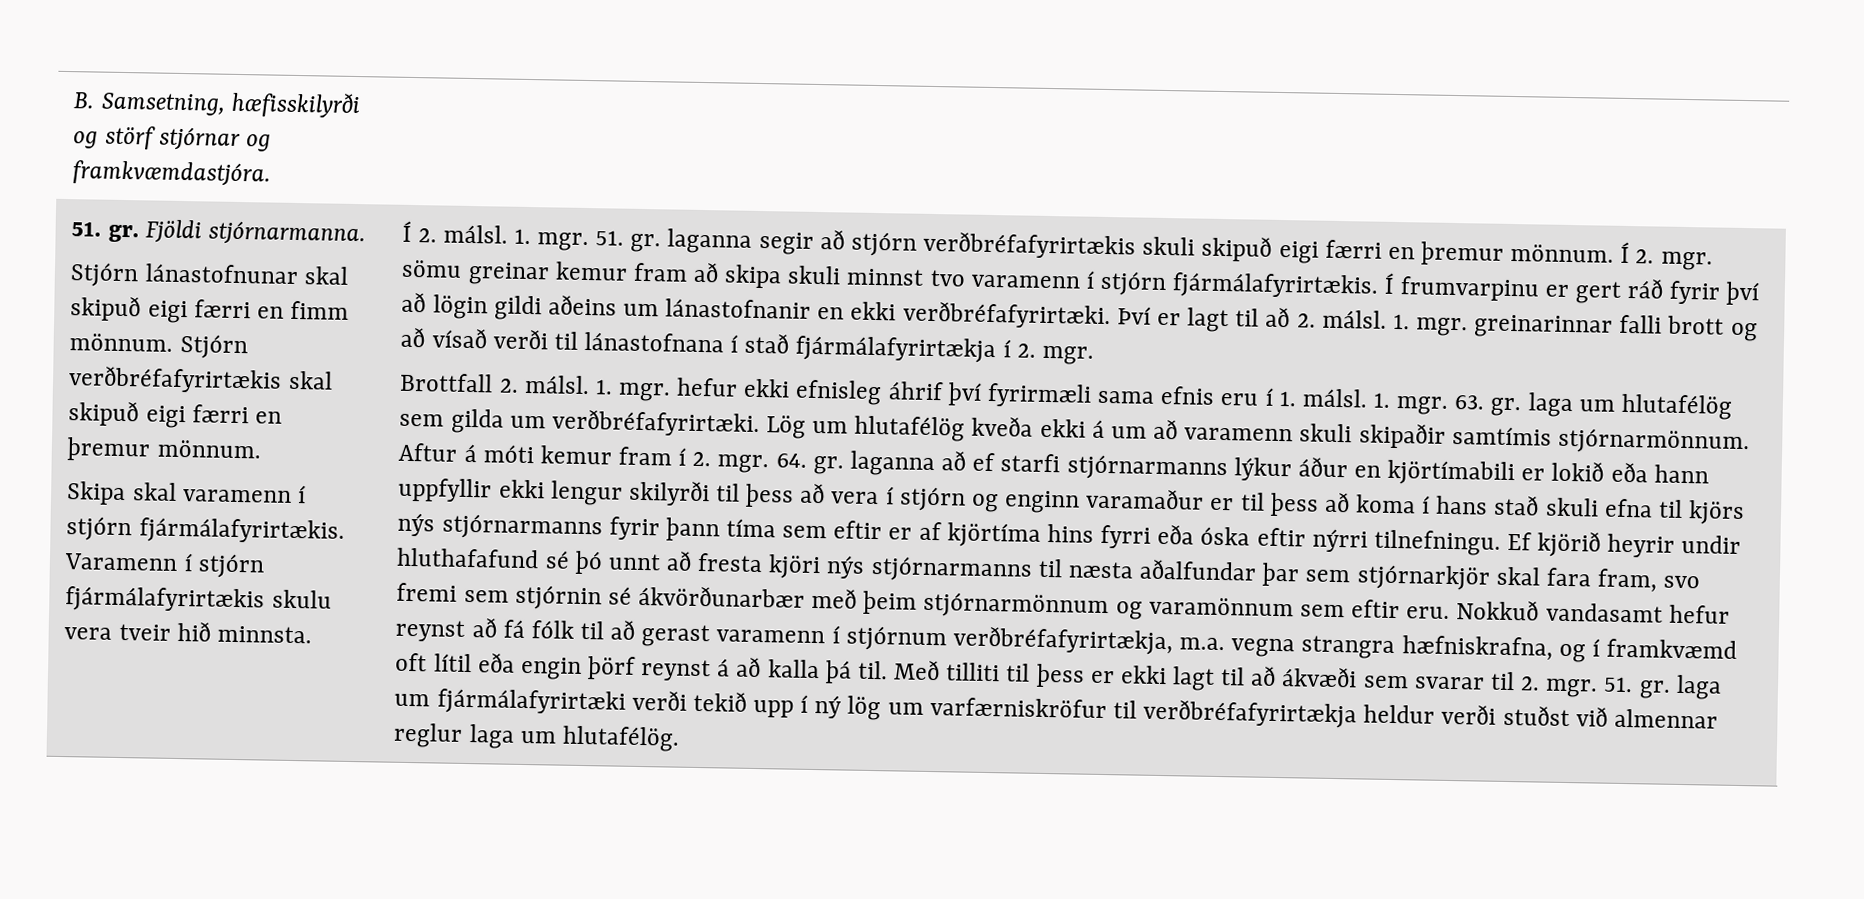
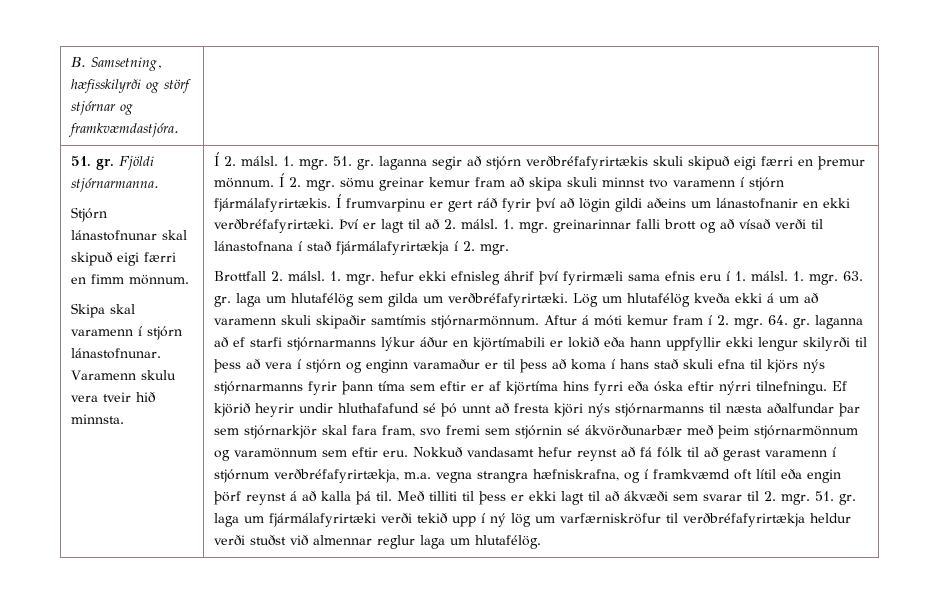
[179,333,248,360] [68,366,333,394] [68,401,282,429] [66,437,262,462] Stjórn verðbréfafyrirtækis skal skipuð eigi færri en þremur mönnum. -> (189, 280) none
[138,517,345,545] [64,553,265,579] [65,586,266,614] fjármálafyrirtækis. Varamenn í stjórn fjármálafyrirtækis -> [70,348,161,359] [70,370,136,380] lánastofnunar. Varamenn

